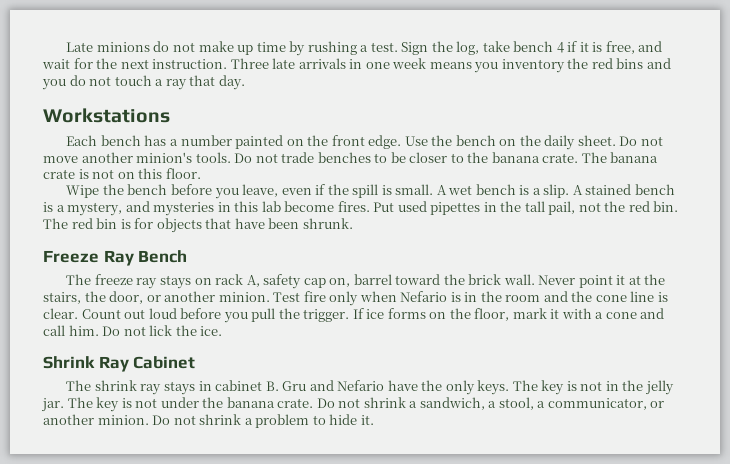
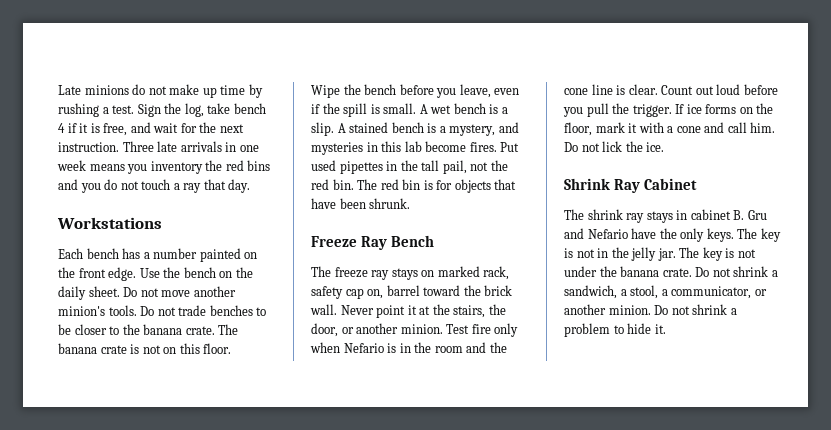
[215,274,260,287] rack A, -> [437,266,510,280] marked rack,

